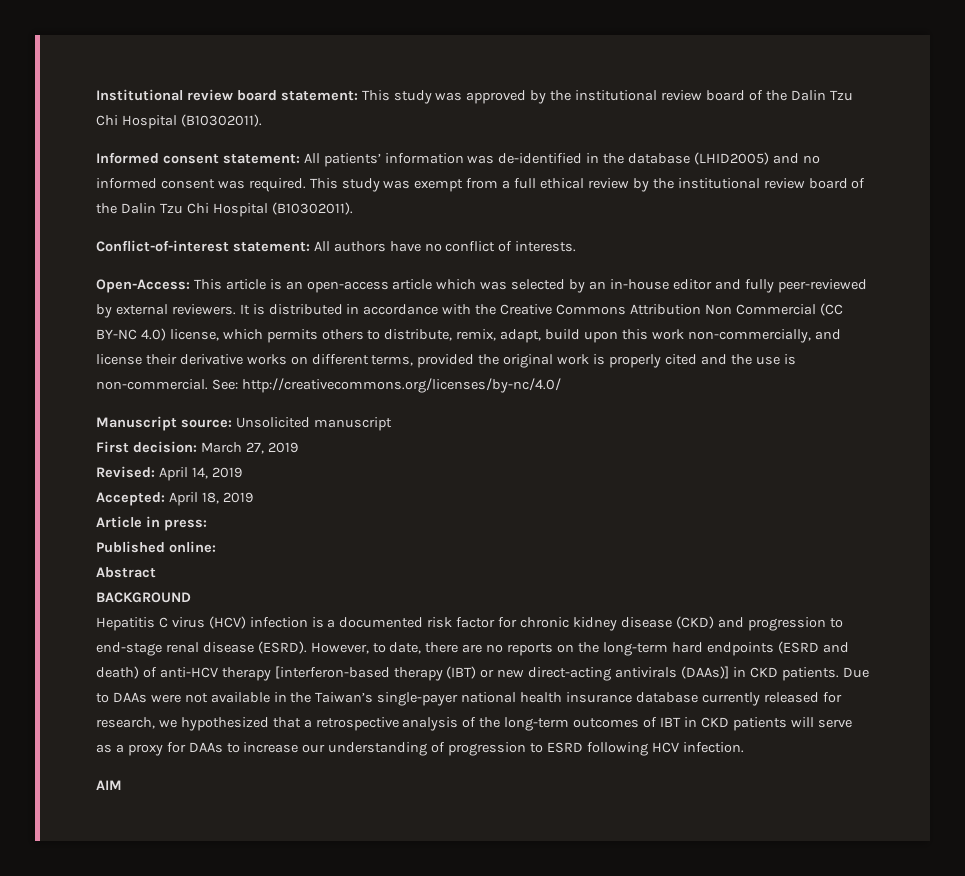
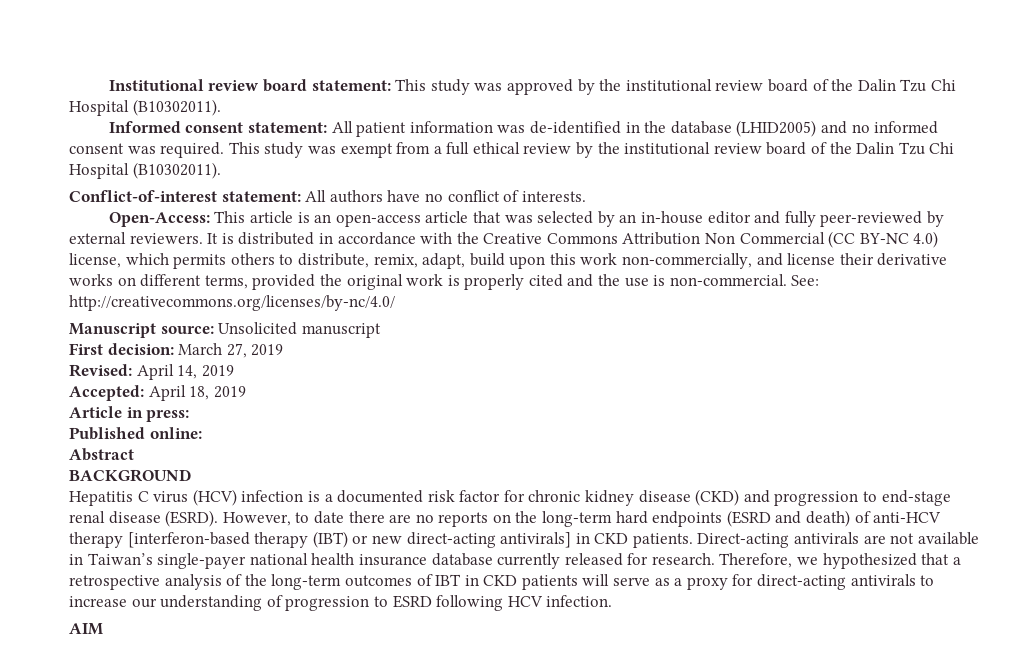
[323,153,381,167] patients’ -> [356,122,407,137] patient
[436,279,477,290] which -> [472,211,501,223] that
[389,642,422,654] date, -> [313,511,344,524] date
[615,666,730,679] antivirals (DAAs)] -> [500,532,572,548] antivirals]
[842,667,869,678] [96,692,181,703] Due to DAAs were -> [697,532,886,548] Direct-acting antivirals are
[290,692,312,703] the -> (83, 559) none
[96,717,155,729] research, -> [651,553,793,568] research. Therefore,
[188,742,223,753] DAAs -> [757,574,916,590] direct-acting antivirals

